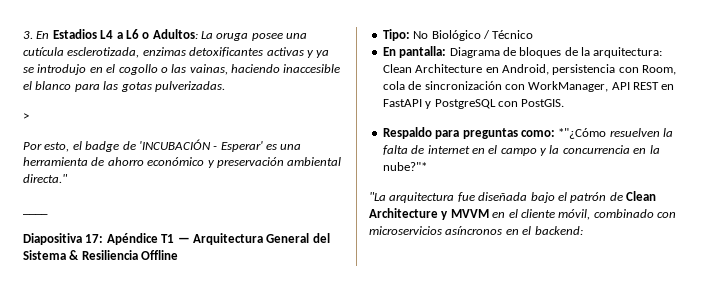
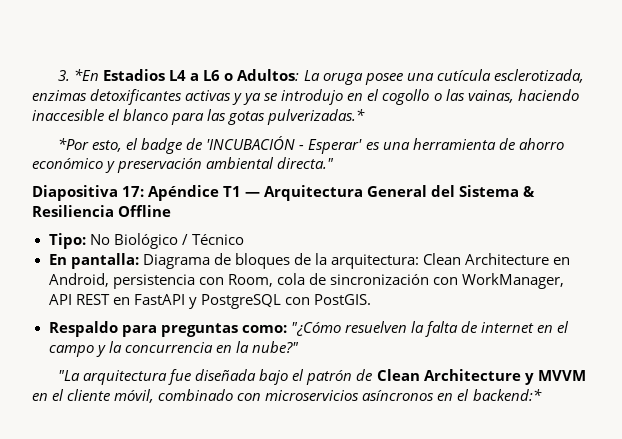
[36,31,50,39] En -> [74,69,100,81] *En
[154,81,225,92] [23,113,29,120] [23,142,42,150] pulverizadas. // > // Por -> [267,109,366,125] [58,138,90,150] pulverizadas.* // *Por
[23,213,48,215] // ____ -> (335, 163) none
[558,128,607,139] *"¿Cómo -> [290,322,341,336] "¿Cómo
[382,162,427,171] nube?"* -> [251,341,299,353] nube?"
[534,226,583,235] backend: -> [472,389,542,401] backend:*

